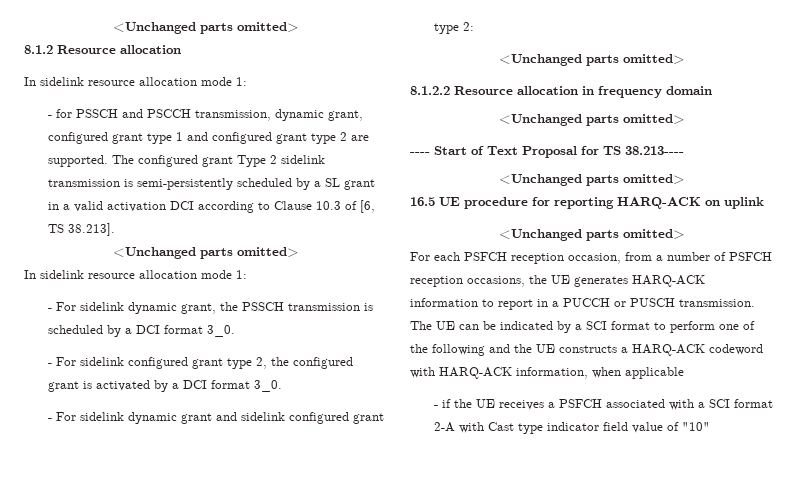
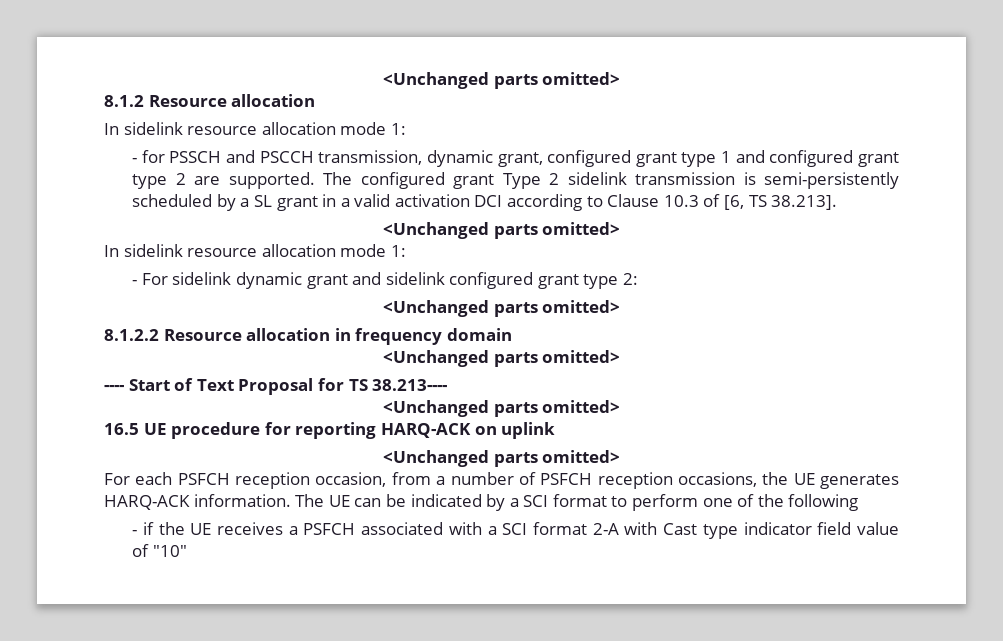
[48,302,374,314] [48,325,236,337] [48,357,354,369] [48,380,283,392] // - For sidelink dynamic grant, the PSSCH transmission is scheduled by a DCI format 3_0. // - For sidelink configured grant type 2, the configured grant is activated by a DCI format 3_0. -> (406, 251) none
[410,298,755,310] information to report in a PUCCH or PUSCH transmission. -> [193,494,291,507] information.
[489,344,763,356] [410,367,684,379] and the UE constructs a HARQ-ACK codeword with HARQ-ACK information, when applicable -> (859, 502) none

